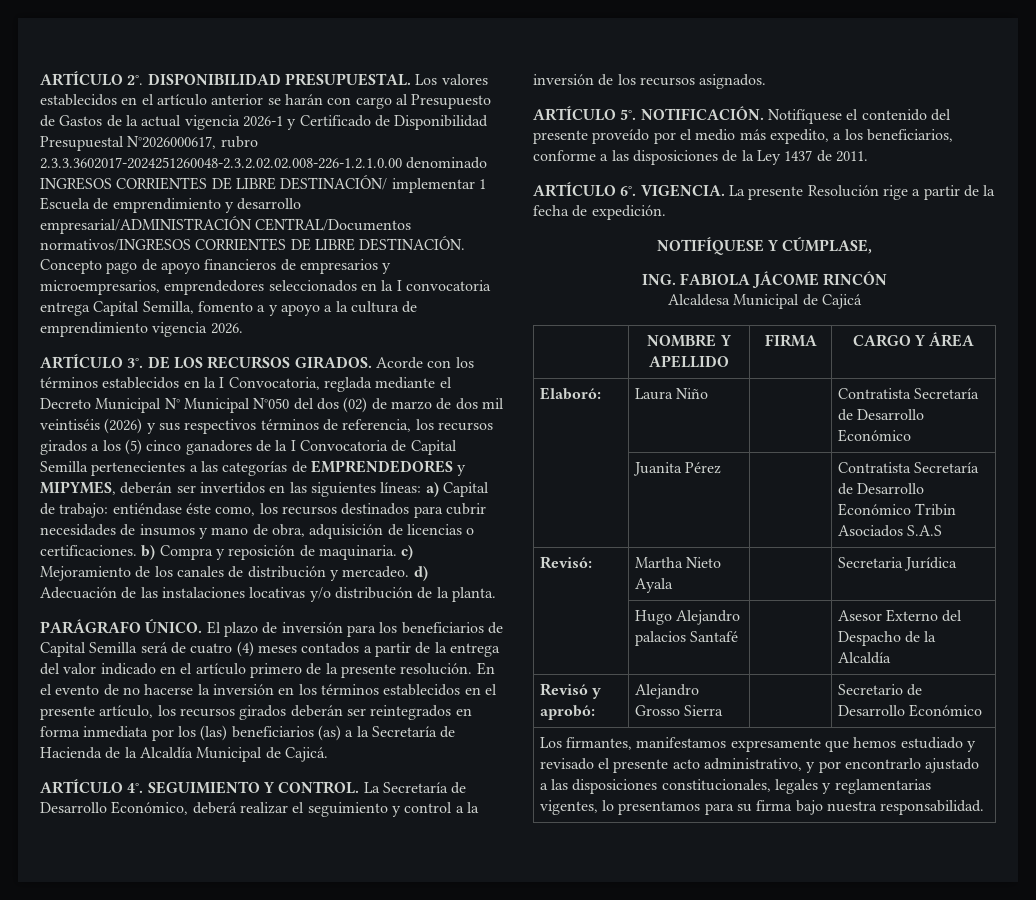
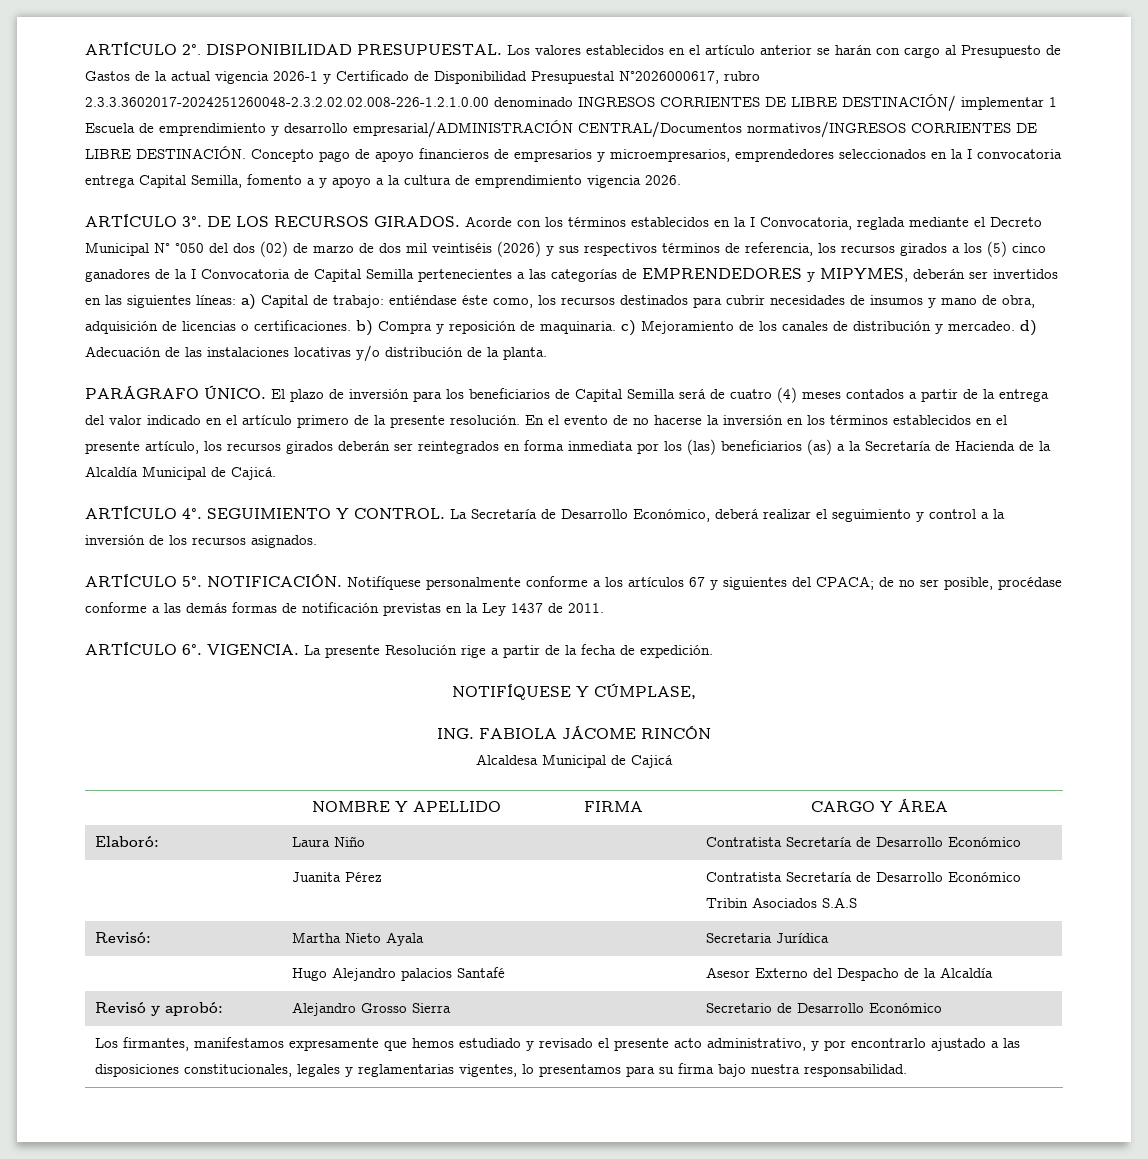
[183,398,290,413] Municipal N°050 -> [175,243,204,253] °050
[846,109,951,121] [533,129,953,144] [533,150,738,165] el contenido del presente proveído por el medio más expedito, a los beneficiarios, conforme a las disposiciones de -> [426,576,1062,590] [85,602,462,616] personalmente conforme a los artículos 67 y siguientes del CPACA; de no ser posible, procédase conforme a las demás formas de notificación previstas en

